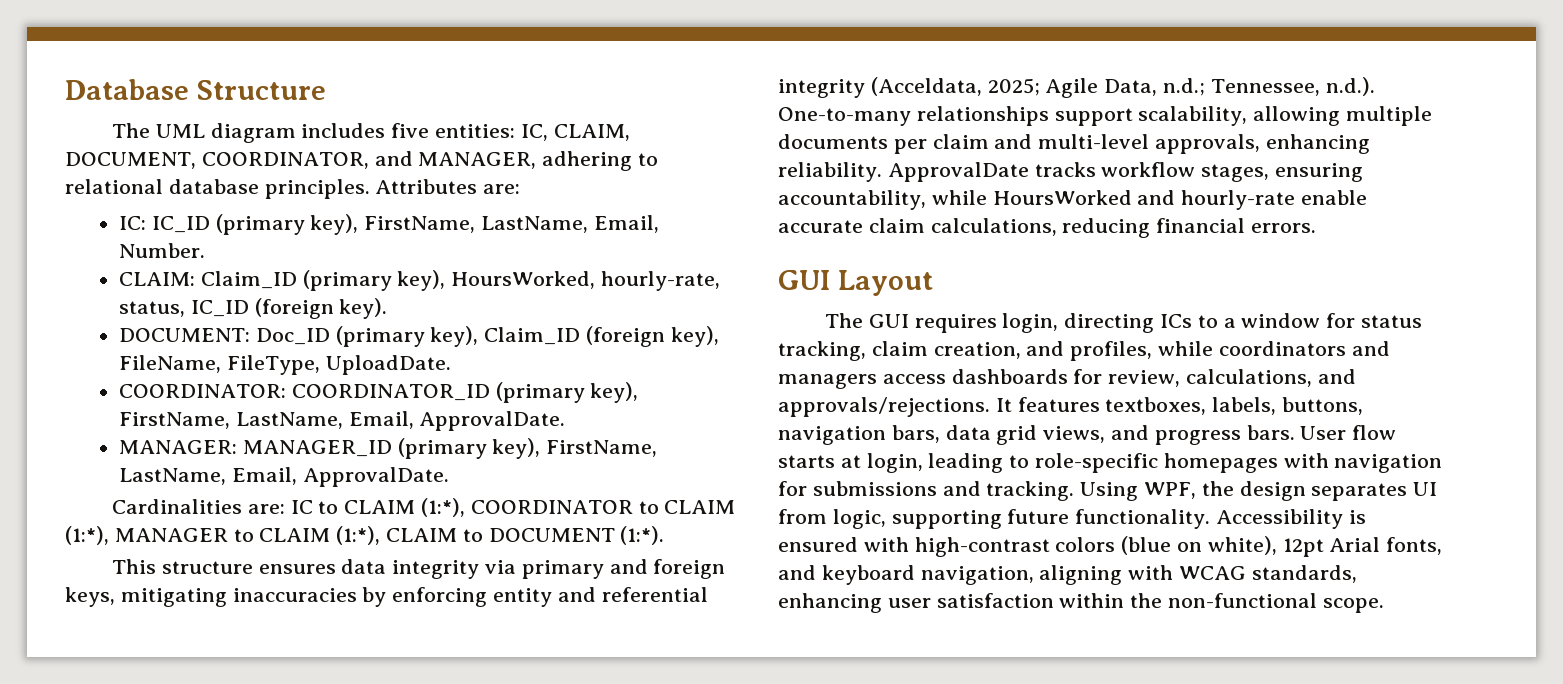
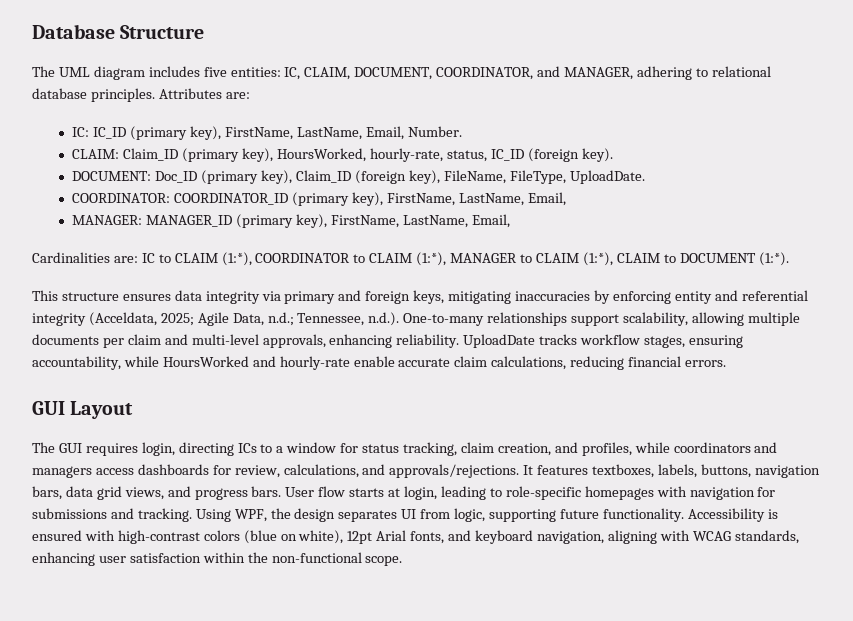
[419,411,566,431] ApprovalDate. -> (566, 199) none
[302,467,449,487] ApprovalDate. -> (510, 221) none
[887,162,1029,182] ApprovalDate -> [463,334,536,348] UploadDate

